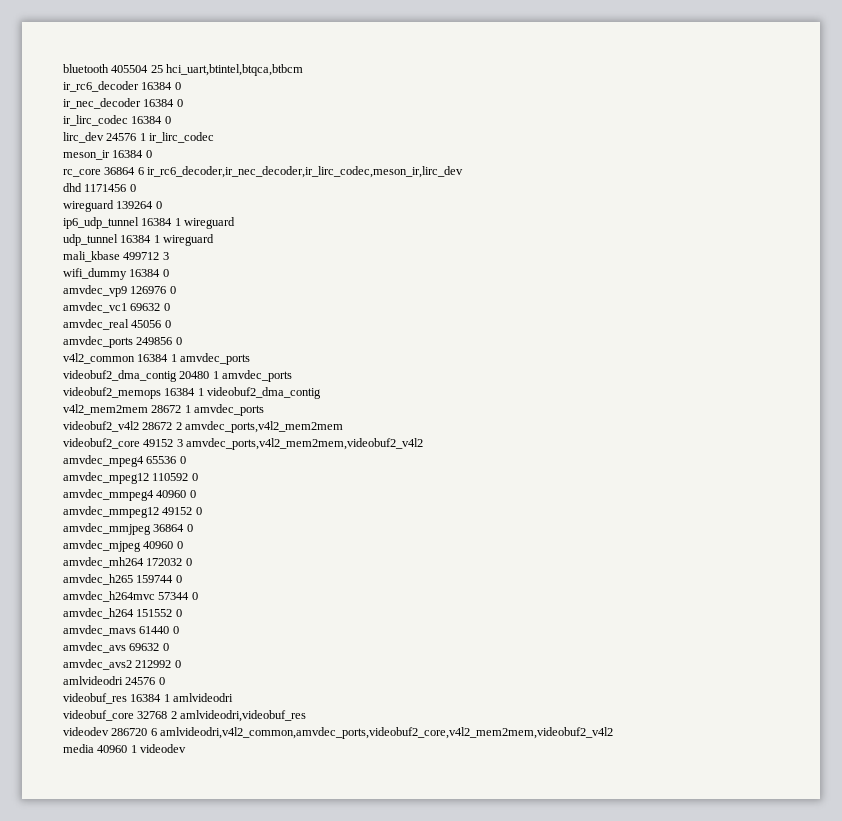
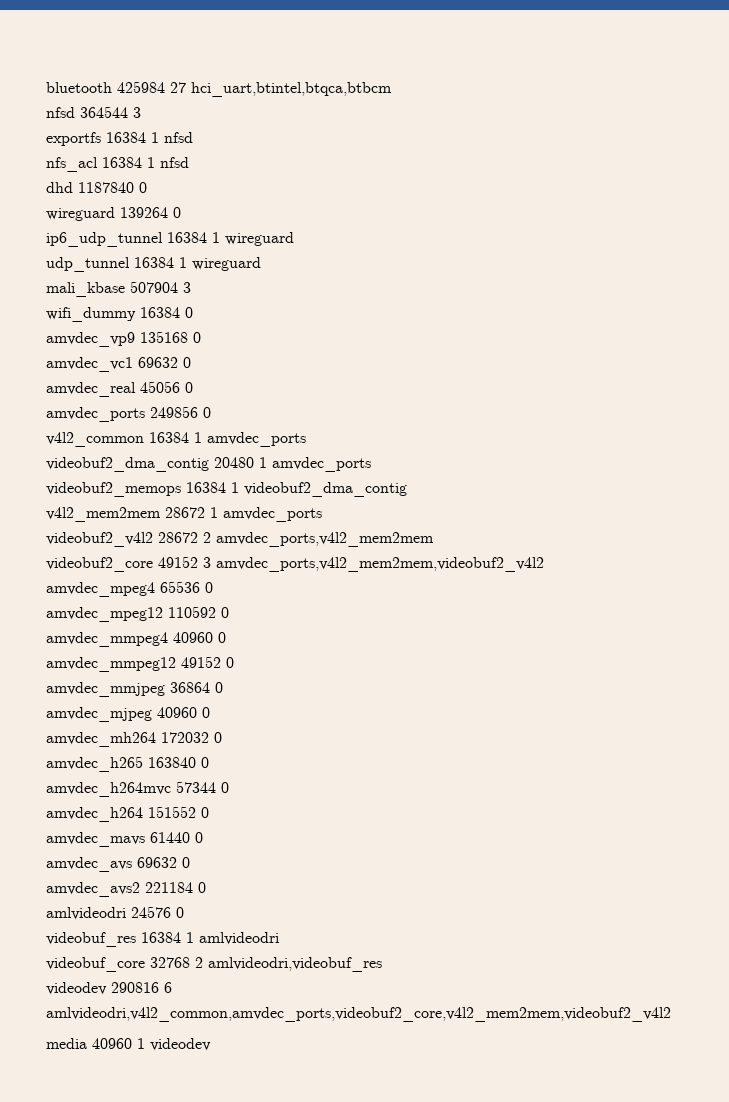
[111,65,163,73] 405504 25 -> [117,81,186,93] 425984 27
[63,81,181,92] [63,98,183,109] [63,115,171,126] [63,132,215,143] [63,150,152,160] [63,166,464,178] ir_rc6_decoder 16384 0 // ir_nec_decoder 16384 0 // ir_lirc_codec 16384 0 // lirc_dev 24576 1 ir_lirc_codec // meson_ir 16384 0 // rc_core 36864 6 ir_rc6_decoder,ir_nec_decoder,ir_lirc_codec,meson_ir,lirc_dev -> [46,106,141,118] [46,132,193,146] [46,157,189,172] nfsd 364544 3 // exportfs 16384 1 nfsd // nfs_acl 16384 1 nfsd
[84,184,127,192] 1171456 -> [78,182,134,193] 1187840
[123,252,160,260] 499712 -> [130,281,178,293] 507904
[130,286,167,294] 126976 -> [140,331,188,343] 135168
[136,575,174,583] 159744 -> [148,757,196,768] 163840
[135,660,172,668] 212992 -> [145,882,193,893] 221184
[111,728,148,736] 286720 -> [111,982,159,993] 290816

